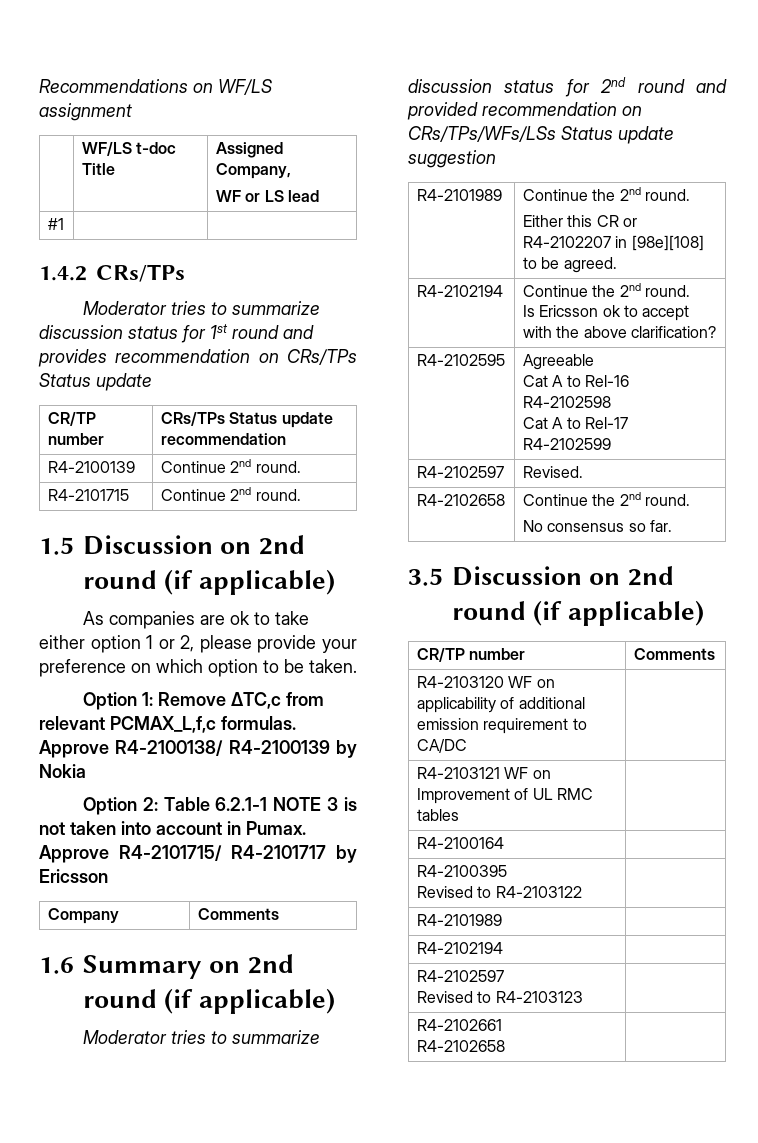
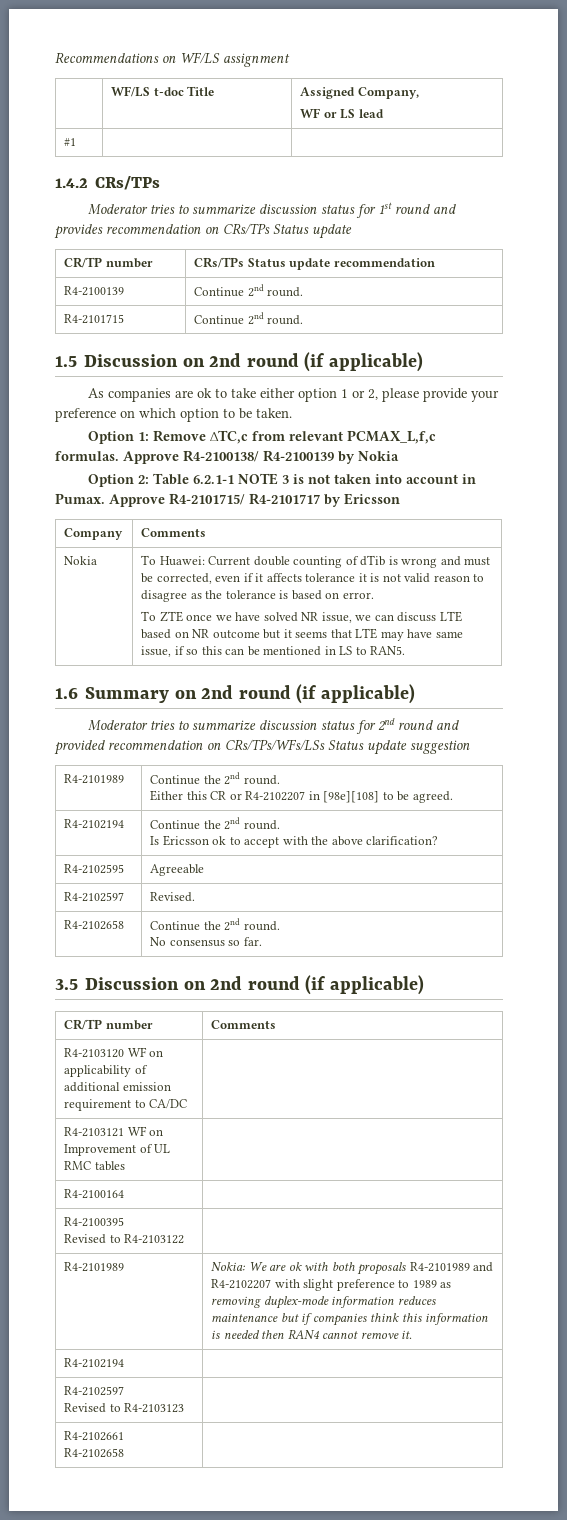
(279, 914) none -> [64,556,98,565] [141,555,491,568] [141,573,485,584] [141,590,374,602] [141,611,462,623] [141,628,463,641] [141,646,406,657] // Nokia | To Huawei: Current double counting of dTib is wrong and must be corrected, even if it affects tolerance it is not valid reason to disagree as the tolerance is based on error. // To ZTE once we have solved NR issue, we can discuss LTE based on NR outcome but it seems that LTE may have same issue, if so this can be mentioned in LS to RAN5.
[522,375,629,387] [522,396,611,408] [522,417,628,429] [522,438,611,450] // Cat A to Rel-16 R4-2102598 // Cat A to Rel-17 R4-2102599 -> (205, 870) none
(502, 920) none -> [211,1262,494,1275] [211,1279,452,1291] [211,1296,436,1309] [211,1313,489,1326] [211,1329,413,1339] Nokia: We are ok with both proposals R4-2101989 and R4-2102207 with slight preference to 1989 as removing duplex-mode information reduces maintenance but if companies think this information is needed then RAN4 cannot remove it.

